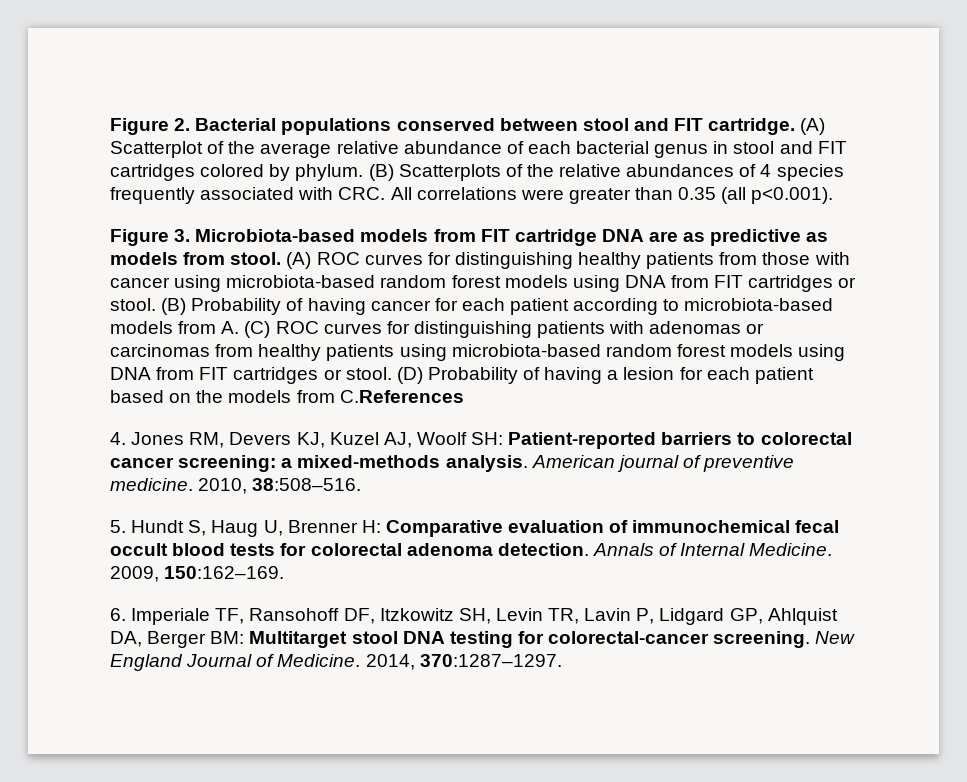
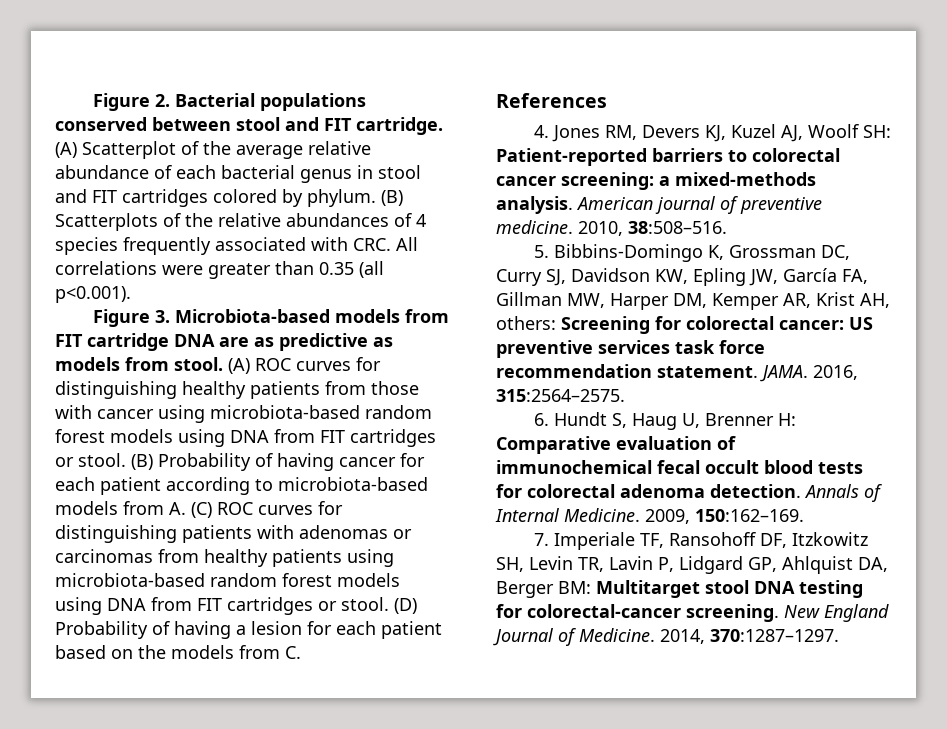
[339,390,464,403] C.References -> [285,646,301,659] [496,93,607,108] C. // References
(126, 526) none -> [553,244,850,262] [496,268,868,286] [496,292,890,310] [496,316,873,334] [496,340,765,358] [496,364,858,382] [496,389,625,402] [533,413,549,426] Bibbins-Domingo K, Grossman DC, Curry SJ, Davidson KW, Epling JW, García FA, Gillman MW, Harper DM, Kemper AR, Krist AH, others: Screening for colorectal cancer: US preventive services task force recommendation statement. JAMA. 2016, 315:2564–2575. // 6.
[110,608,126,621] 6. -> [533,533,549,546] 7.

